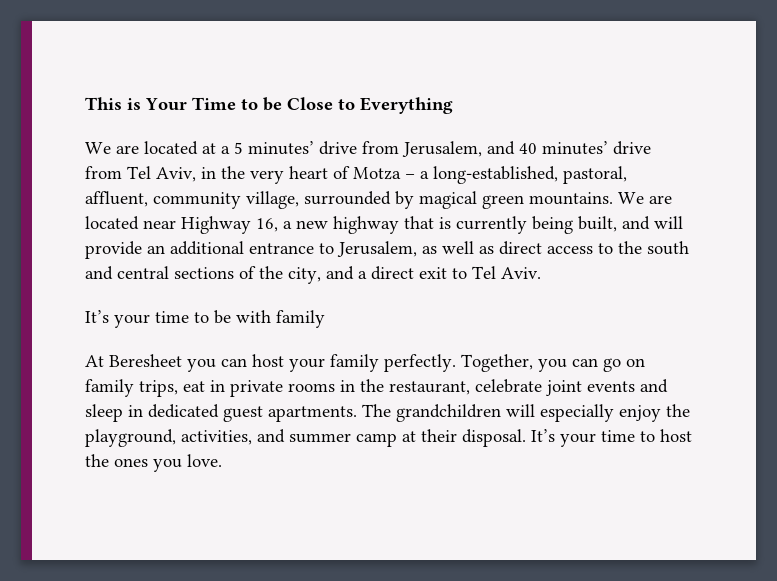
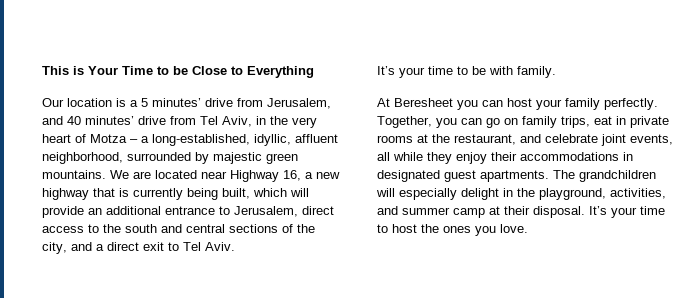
[85,141,216,155] We are located at -> [42,98,126,107] Our location is
[563,166,627,184] [85,191,299,209] pastoral, affluent, community village, -> [254,134,338,146] [42,152,123,164] idyllic, affluent neighborhood,
[419,191,477,209] magical -> [213,152,262,164] majestic
[622,216,650,230] and -> [253,188,287,197] which
[422,241,494,254] as well as -> (298, 211) none
[276,310,325,328] family -> [517,66,556,78] family.
[340,380,355,392] in -> [417,134,428,143] at
(470, 388) none -> [520,134,541,143] and
[587,379,668,393] [85,404,219,422] events and sleep in dedicated -> [630,134,673,145] [377,152,633,164] [377,170,440,182] events, all while they enjoy their accommodations in designated
[619,405,661,422] enjoy -> [461,188,513,200] delight in

